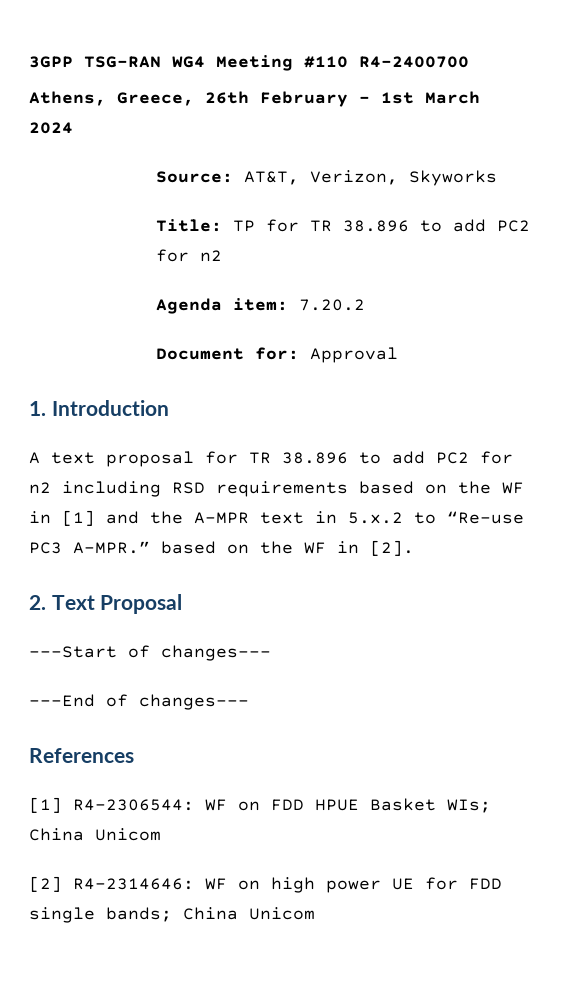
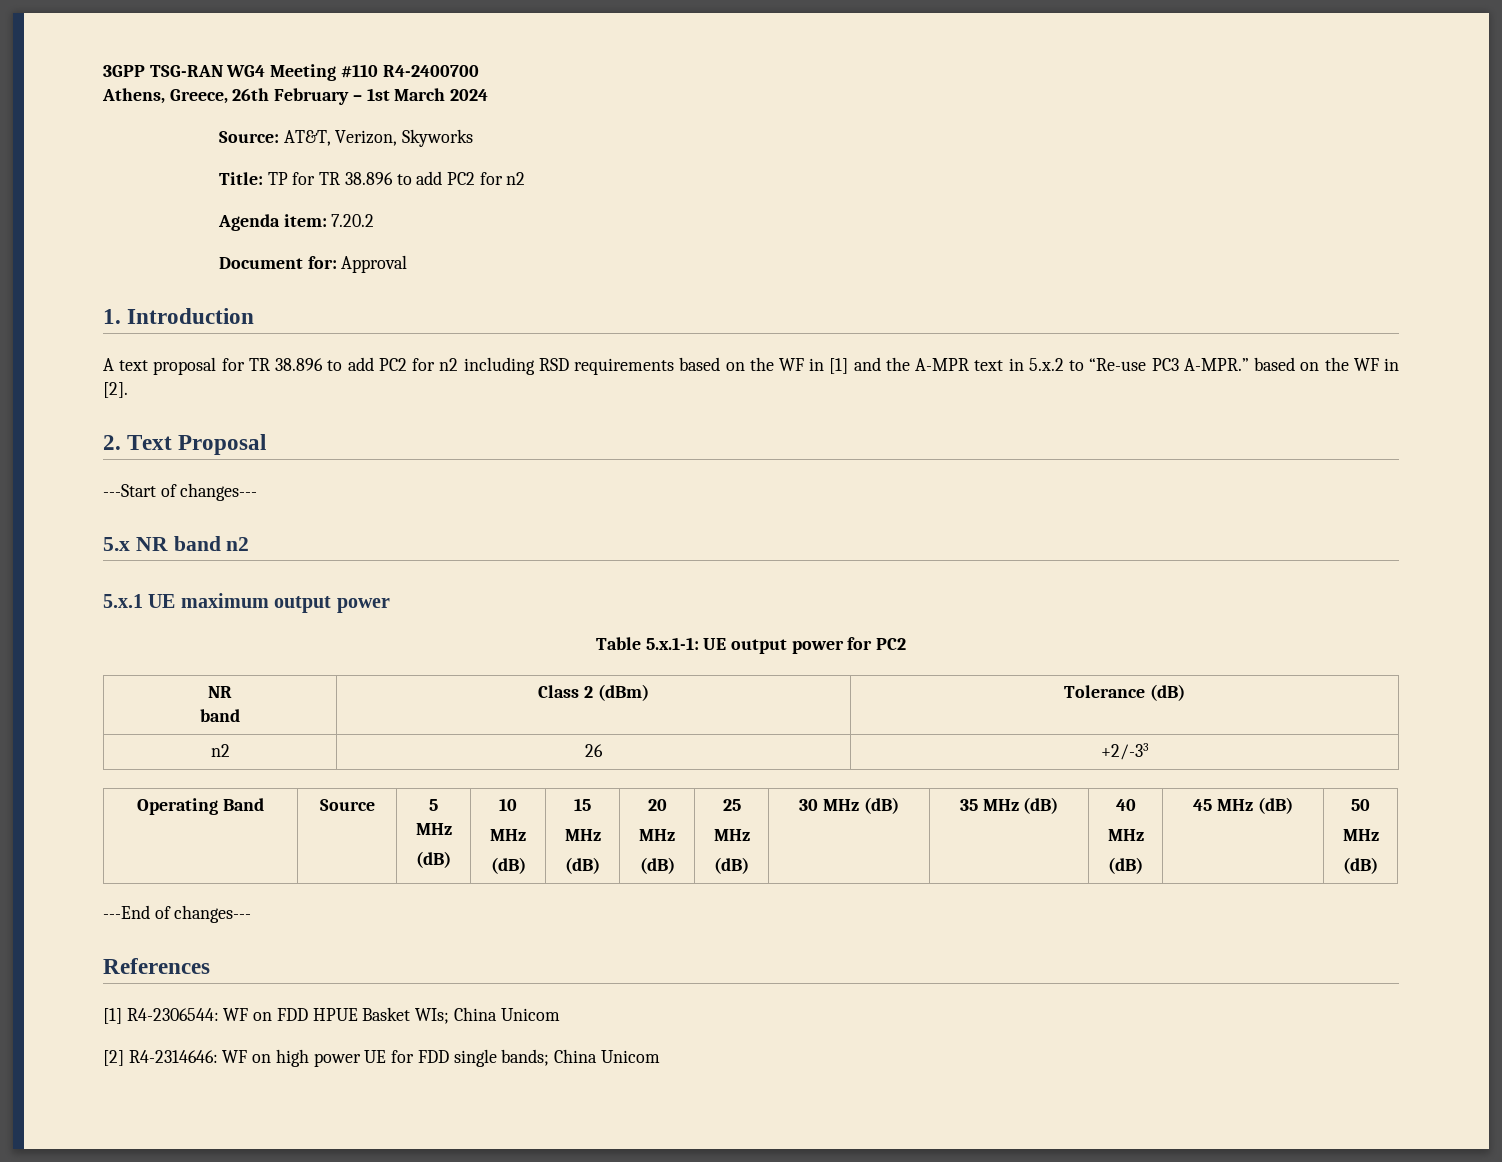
(271, 653) none -> [103,536,250,551] [103,593,390,613] [595,637,907,654] [208,686,232,698] [200,709,240,722] [538,684,649,701] [1064,684,1185,701] [210,744,230,757] [585,744,603,757] [1100,743,1149,760] [137,798,264,815] [319,799,375,811] [429,799,438,811] [415,823,452,835] [416,851,451,868] [499,798,517,811] [490,829,526,841] [490,857,526,874] [574,798,591,811] [564,829,601,841] [565,857,600,874] [647,799,667,811] [639,829,675,841] [639,857,675,874] [722,799,741,811] [713,829,750,841] [714,857,749,874] [799,797,899,814] [959,797,1059,814] [1115,799,1136,811] [1107,829,1144,841] [1108,857,1143,874] [1193,797,1293,814] [1351,799,1370,811] [1342,829,1379,841] [1343,857,1378,874] // 5.x NR band n2 // 5.x.1 UE maximum output power // Table 5.x.1-1: UE output power for PC2 // NR // band | Class 2 (dBm) | Tolerance (dB) // n2 | 26 | +2/-33 // Operating Band | Source | 5 // MHz // (dB) | 10 // MHz // (dB) | 15 // MHz // (dB) | 20 // MHz // (dB) | 25 // MHz // (dB) | 30 MHz (dB) | 35 MHz (dB) | 40 // MHz // (dB) | 45 MHz (dB) | 50 // MHz // (dB)

